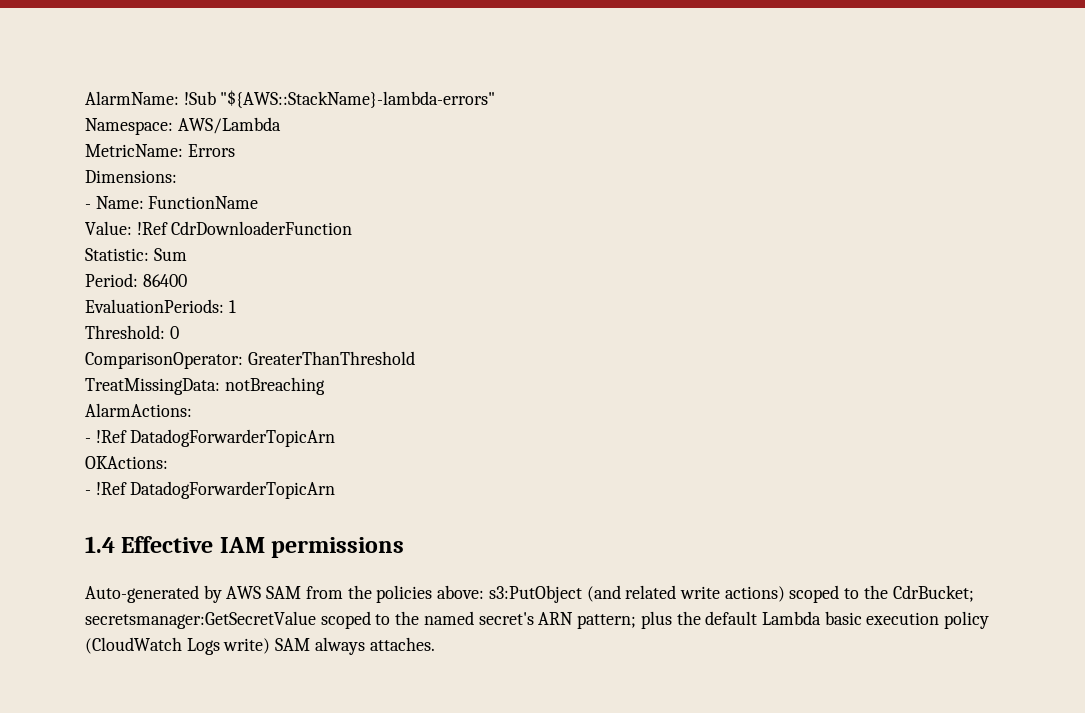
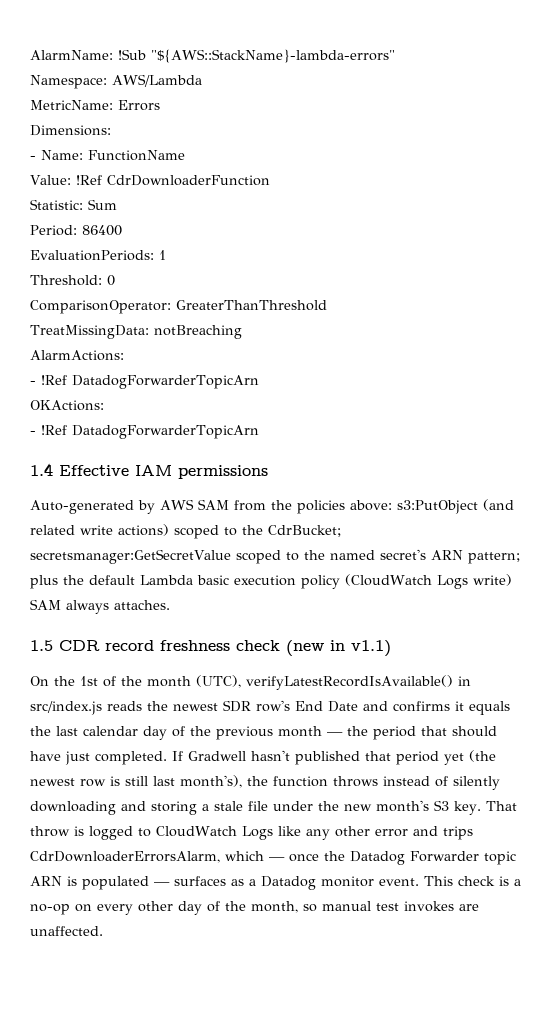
(435, 644) none -> [30,640,391,657] [30,675,471,690] [30,700,510,715] [30,726,497,740] [30,750,496,765] [30,775,500,790] [30,800,517,815] [30,826,473,840] [30,851,516,865] [30,876,521,890] [30,901,479,915] [30,926,103,936] // 1.5 CDR record freshness check (new in v1.1) // On the 1st of the month (UTC), verifyLatestRecordIsAvailable() in src/index.js reads the newest SDR row's End Date and confirms it equals the last calendar day of the previous month — the period that should have just completed. If Gradwell hasn't published that period yet (the newest row is still last month's), the function throws instead of silently downloading and storing a stale file under the new month's S3 key. That throw is logged to CloudWatch Logs like any other error and trips CdrDownloaderErrorsAlarm, which — once the Datadog Forwarder topic ARN is populated — surfaces as a Datadog monitor event. This check is a no-op on every other day of the month, so manual test invokes are unaffected.

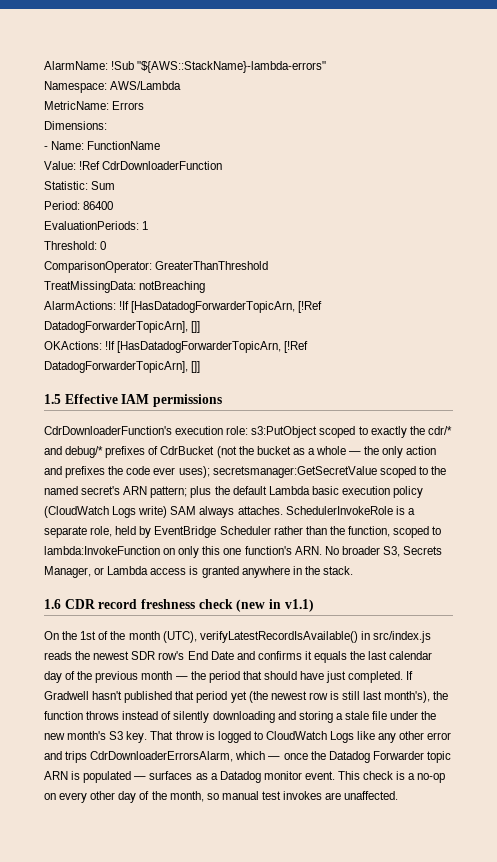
[30,375,259,389] [30,400,104,411] [30,425,259,439] [30,463,268,479] [30,499,514,514] [30,524,341,539] // - !Ref DatadogForwarderTopicArn // OKActions: // - !Ref DatadogForwarderTopicArn // 1.4 Effective IAM permissions // Auto-generated by AWS SAM from the policies above: s3:PutObject (and related write actions) scoped to the CdrBucket; -> [119,301,323,313] [44,321,201,333] [44,341,309,353] [44,361,201,373] [44,394,222,407] [44,426,452,438] [44,446,437,458] [44,466,210,478] !If [HasDatadogForwarderTopicArn, [!Ref DatadogForwarderTopicArn], []] // OKActions: !If [HasDatadogForwarderTopicArn, [!Ref DatadogForwarderTopicArn], []] // 1.5 Effective IAM permissions // CdrDownloaderFunction's execution role: s3:PutObject scoped to exactly the cdr/* and debug/* prefixes of CdrBucket (not the bucket as a whole — the only action and prefixes the code ever uses);
[30,640,53,651] // 1.5 -> [285,506,415,515] [44,526,442,538] [44,546,443,558] [44,566,353,578] [44,599,61,609] SchedulerInvokeRole is a separate role, held by EventBridge Scheduler rather than the function, scoped to lambda:InvokeFunction on only this one function's ARN. No broader S3, Secrets Manager, or Lambda access is granted anywhere in the stack. // 1.6

